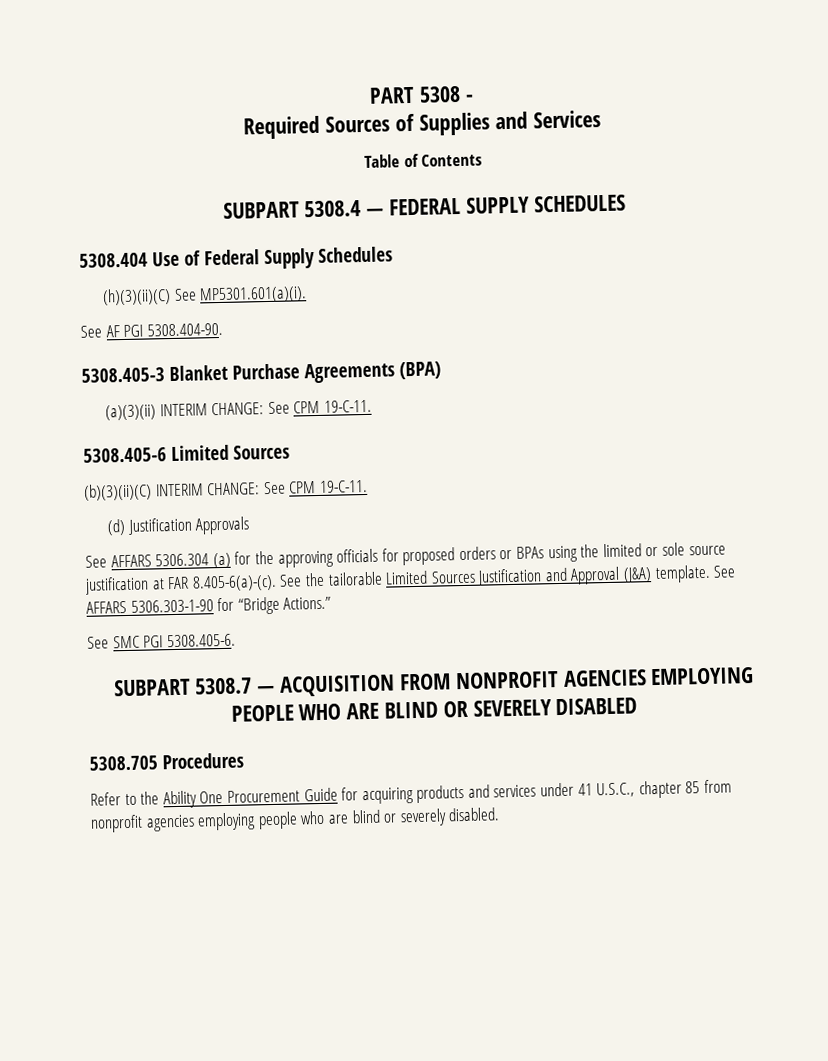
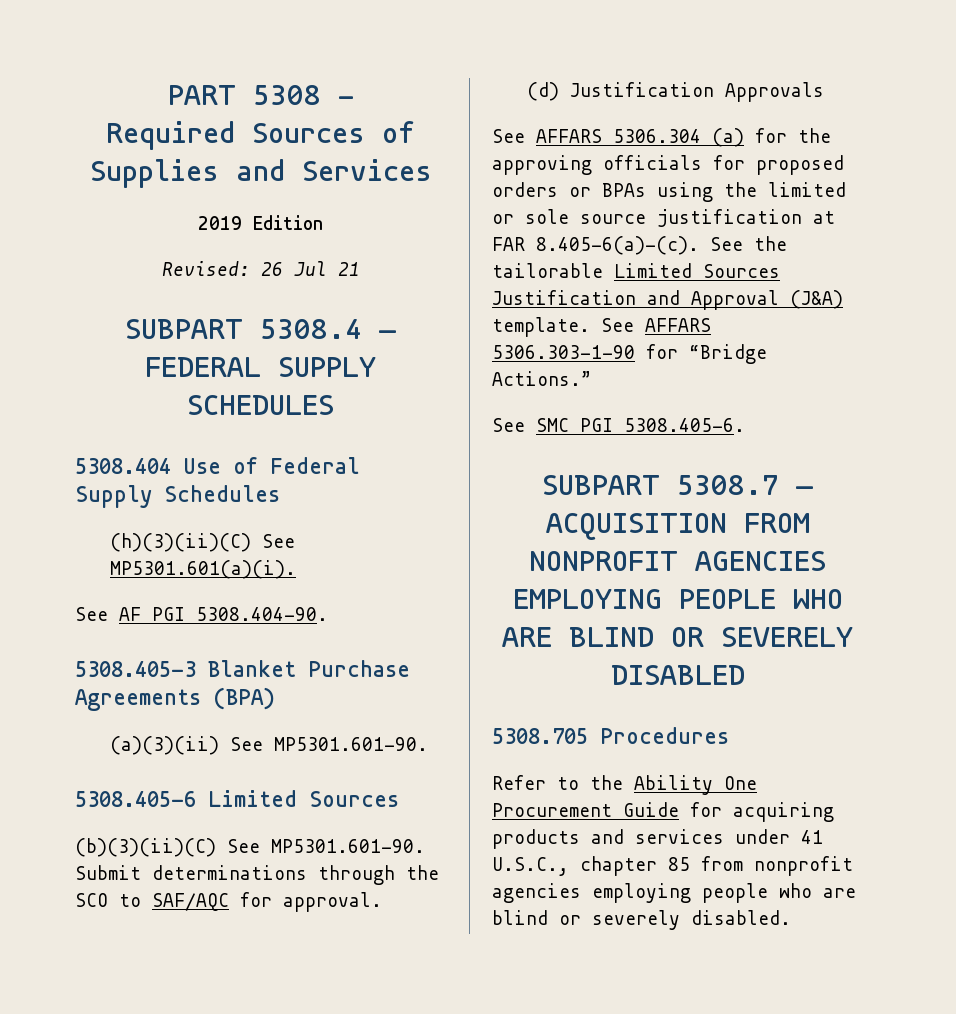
[363,153,483,168] Table of Contents -> [198,215,323,230] [161,261,360,276] 2019 Edition // Revised: 26 Jul 21
[159,399,372,417] INTERIM CHANGE: See CPM 19-C-11. -> [230,737,429,751] See MP5301.601-90.
[154,479,368,497] INTERIM CHANGE: See CPM 19-C-11. -> [227,839,425,853] [75,865,439,885] [75,892,382,912] See MP5301.601-90. Submit determinations through the SCO to SAF/AQC for approval.

